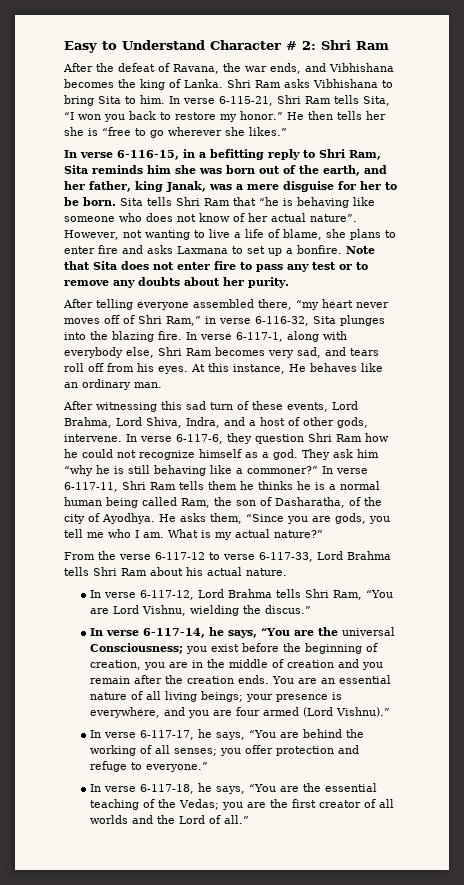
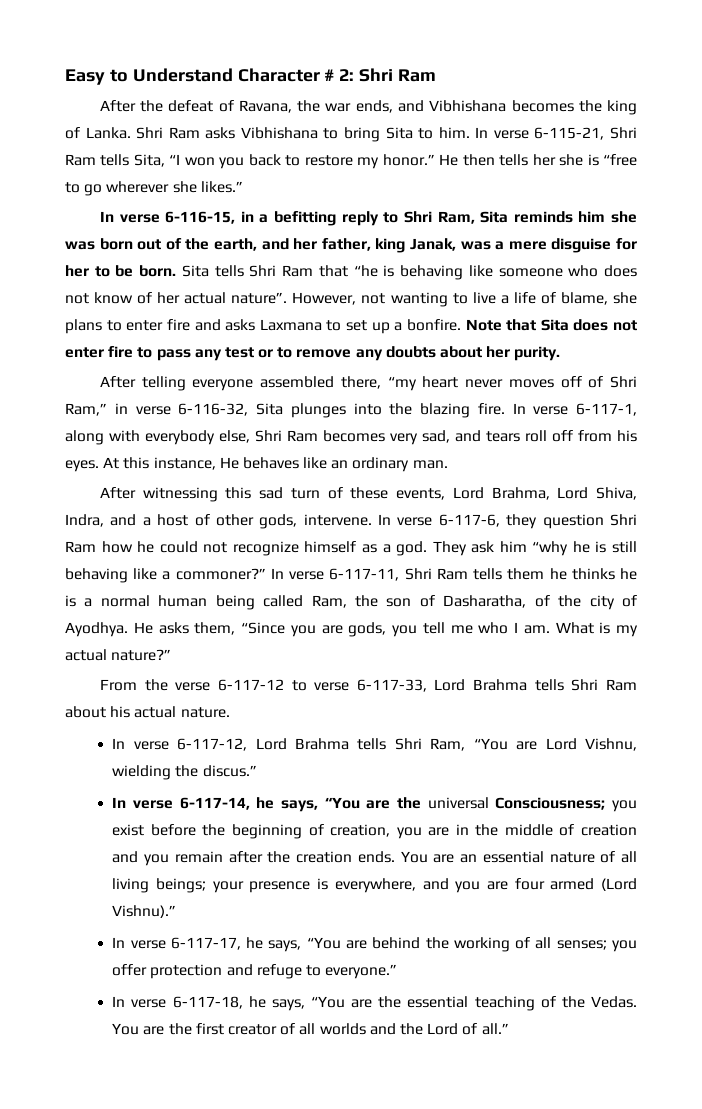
[179,799,244,810] Vedas; you -> [591,996,637,1008] [112,1023,140,1035] Vedas. You

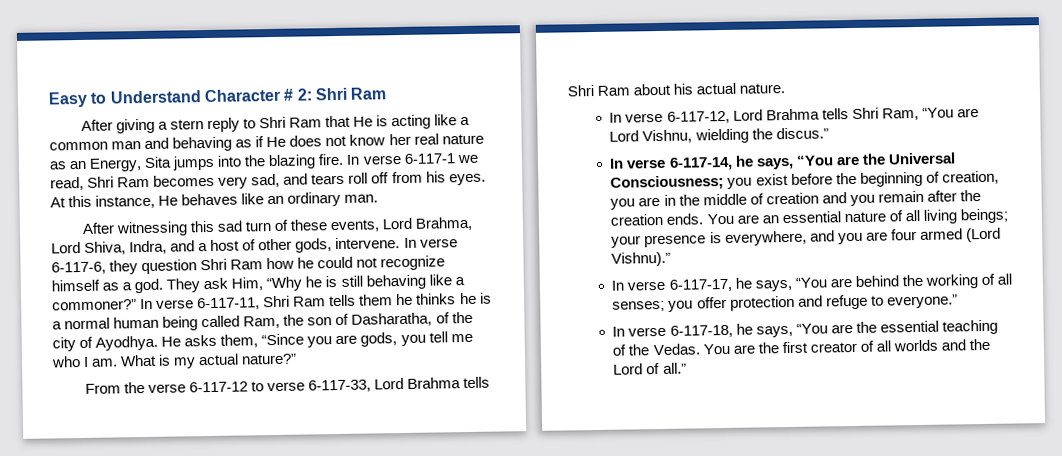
[140,100,637,115] [65,127,637,142] [65,154,638,169] [65,181,243,196] [99,211,638,226] [65,238,638,253] [65,265,638,280] [65,292,637,307] [65,319,637,334] [65,346,561,361] [99,376,638,391] [65,403,346,418] the defeat of Ravana, the war ends, and Vibhishana becomes the king of Lanka. Shri Ram asks Vibhishana to bring Sita to him. In verse 6-115-21, Shri Ram tells Sita, “I won you back to restore my honor.” He then tells her she is “free to go wherever she likes.” // In verse 6-116-15, in a befitting reply to Shri Ram, Sita reminds him she was born out of the earth, and her father, king Janak, was a mere disguise for her to be born. Sita tells Shri Ram that “he is behaving like someone who does not know of her actual nature”. However, not wanting to live a life of blame, she plans to enter fire and asks Laxmana to set up a bonfire. Note that Sita does not enter fire to pass any test or to remove any doubts about her purity. // After telling everyone assembled there, “my heart never moves off of Shri Ram,” in verse 6-116-32, Sita plunges -> [115,114,471,134] [49,133,484,152] [49,155,216,172] giving a stern reply to Shri Ram that He is acting like a common man and behaving as if He does not know her real nature as an Energy, Sita jumps
[576,403,637,416] [65,430,250,445] 6-117-1, along with everybody else, -> [403,153,478,164] [50,176,84,191] 6-117-1 we read,
[499,541,569,556] him “why -> [231,276,303,292] Him, “Why
[427,797,489,809] universal -> [887,152,956,165] Universal

